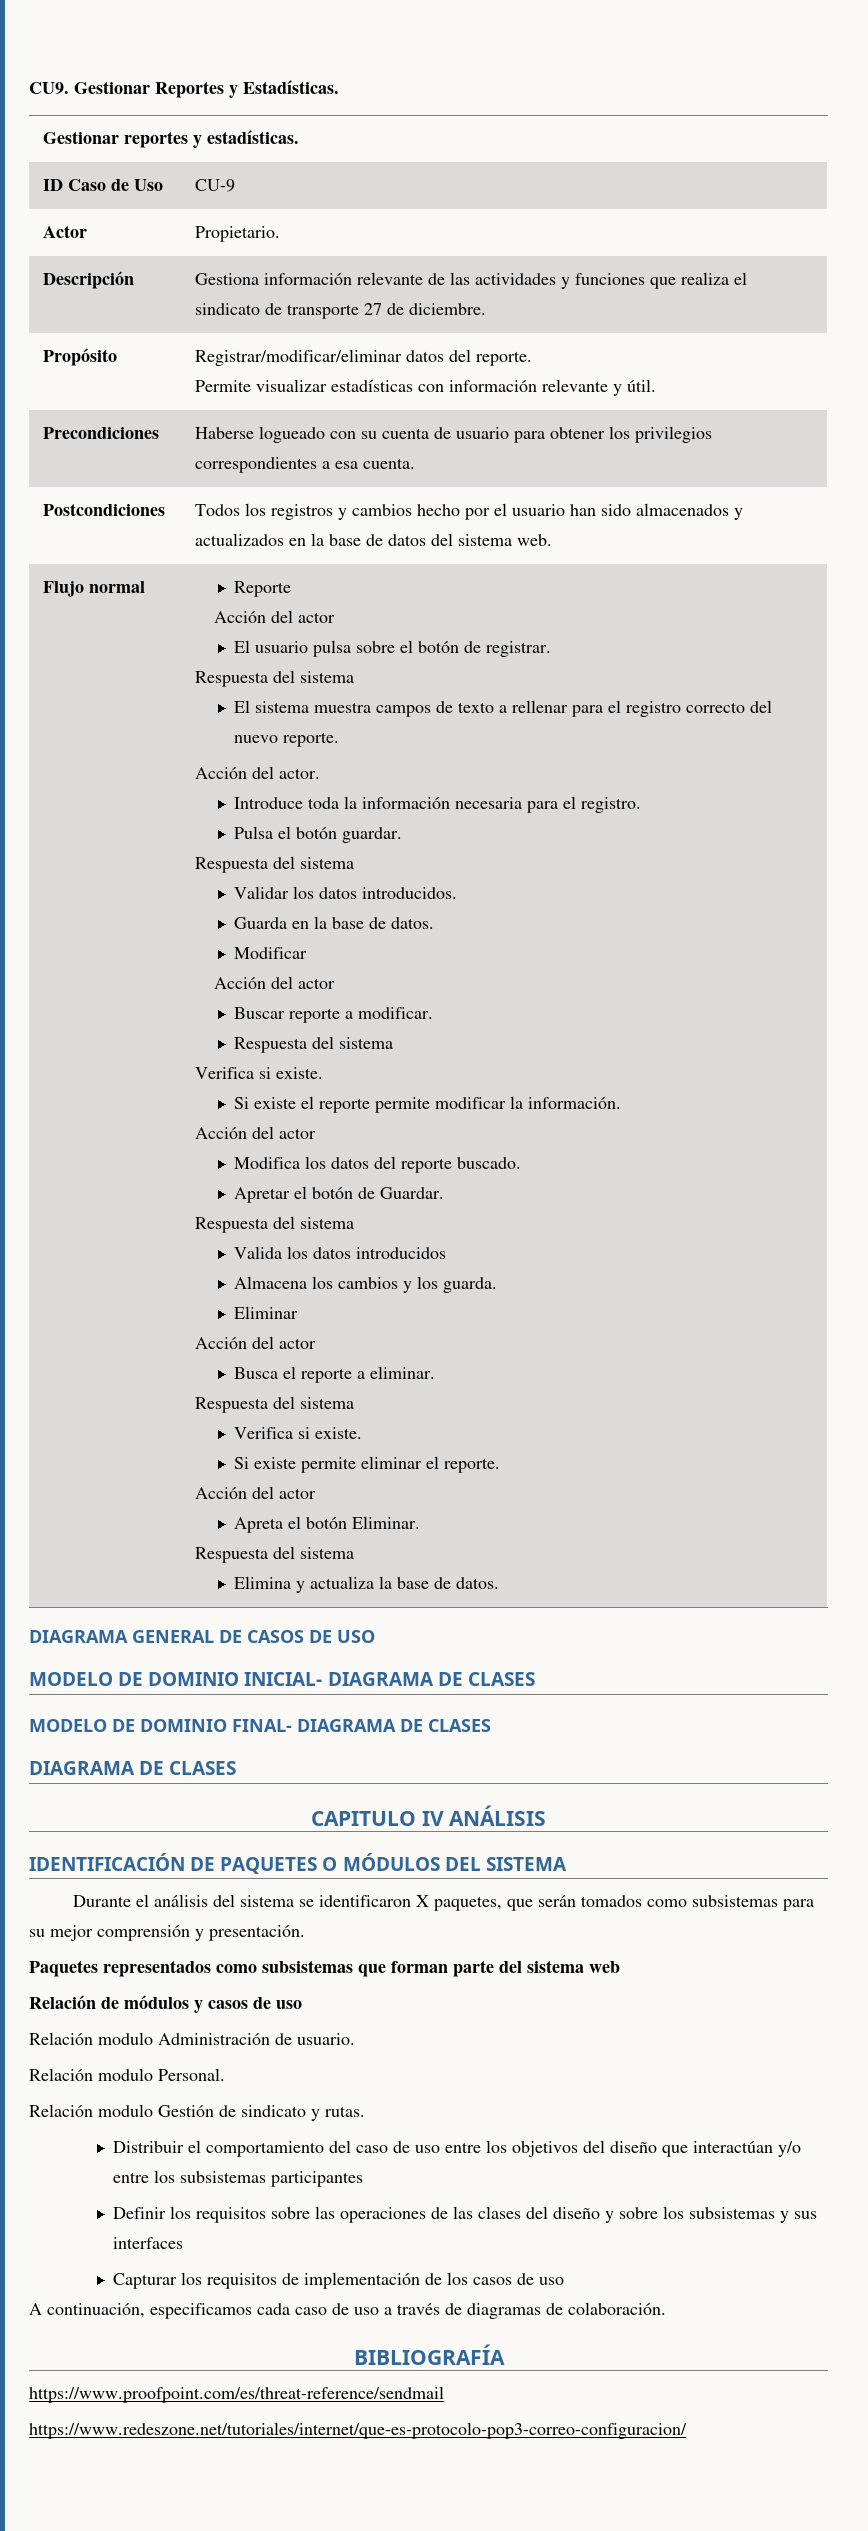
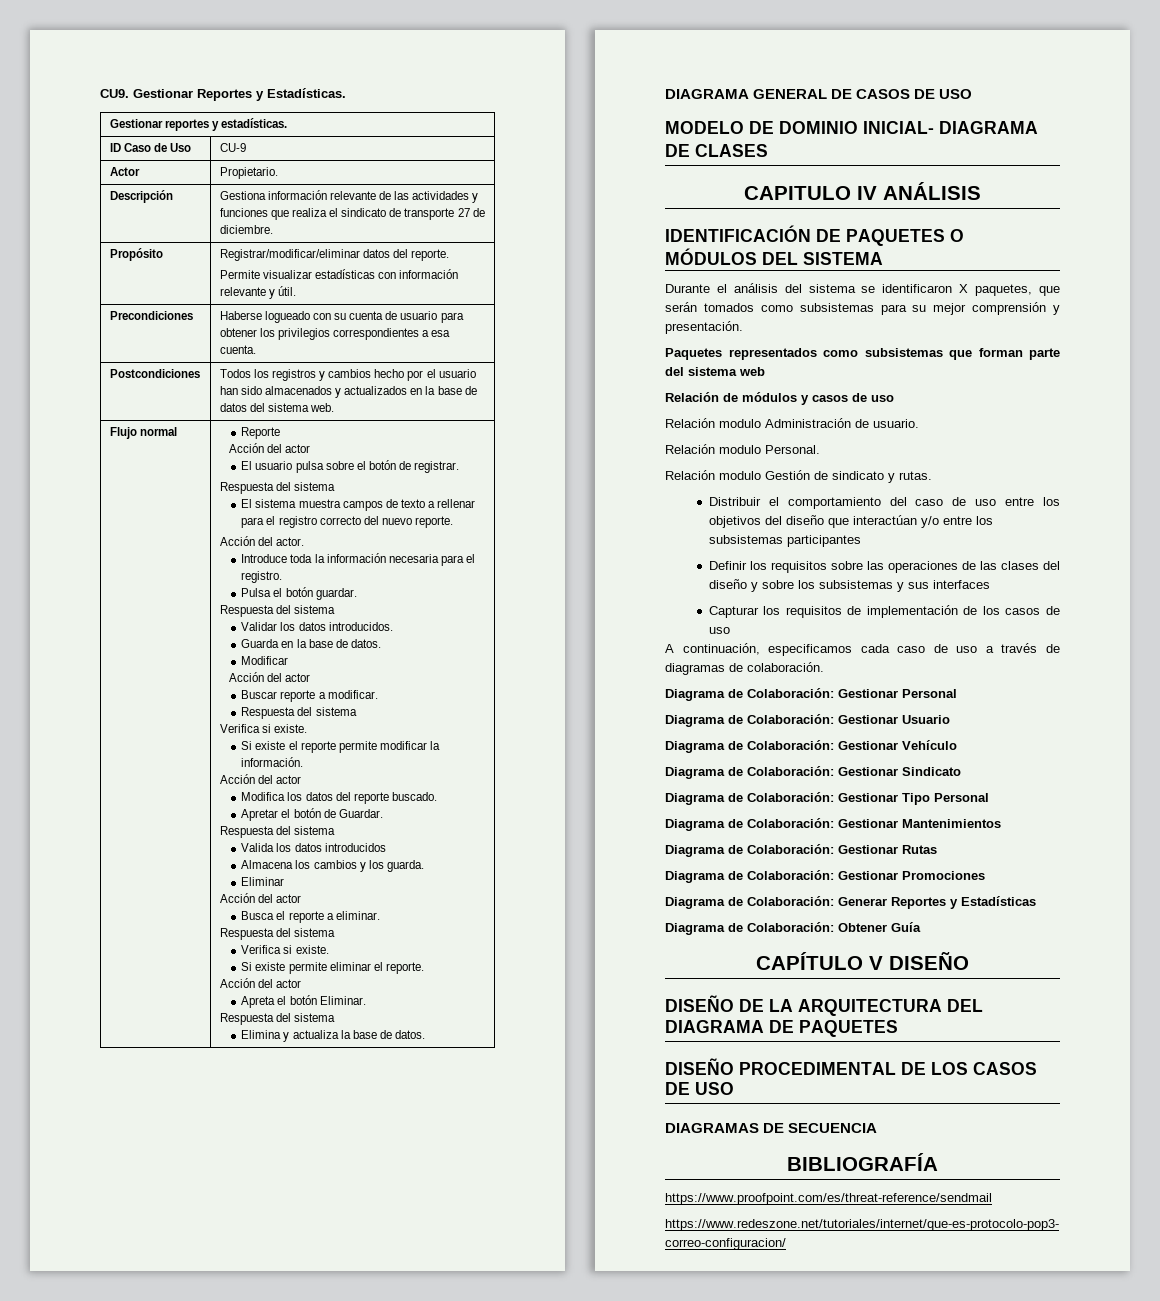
[29,1719,491,1732] [29,1761,237,1775] // MODELO DE DOMINIO FINAL- DIAGRAMA DE CLASES // DIAGRAMA DE CLASES -> (768, 150) none
(666, 2308) none -> [665,688,957,701] [665,714,950,727] [665,740,957,753] [665,766,961,779] [665,792,989,805] [665,818,1001,831] [665,844,937,857] [665,870,985,883] [665,896,1036,909] [665,922,921,935] [756,952,969,970] [665,995,983,1016] [665,1020,898,1037] [665,1058,1037,1075] [665,1082,734,1095] [665,1123,878,1133] // Diagrama de Colaboración: Gestionar Personal // Diagrama de Colaboración: Gestionar Usuario // Diagrama de Colaboración: Gestionar Vehículo // Diagrama de Colaboración: Gestionar Sindicato // Diagrama de Colaboración: Gestionar Tipo Personal // Diagrama de Colaboración: Gestionar Mantenimientos // Diagrama de Colaboración: Gestionar Rutas // Diagrama de Colaboración: Gestionar Promociones // Diagrama de Colaboración: Generar Reportes y Estadísticas // Diagrama de Colaboración: Obtener Guía // CAPÍTULO V DISEÑO // DISEÑO DE LA ARQUITECTURA DEL DIAGRAMA DE PAQUETES // DISEÑO PROCEDIMENTAL DE LOS CASOS DE USO // DIAGRAMAS DE SECUENCIA

